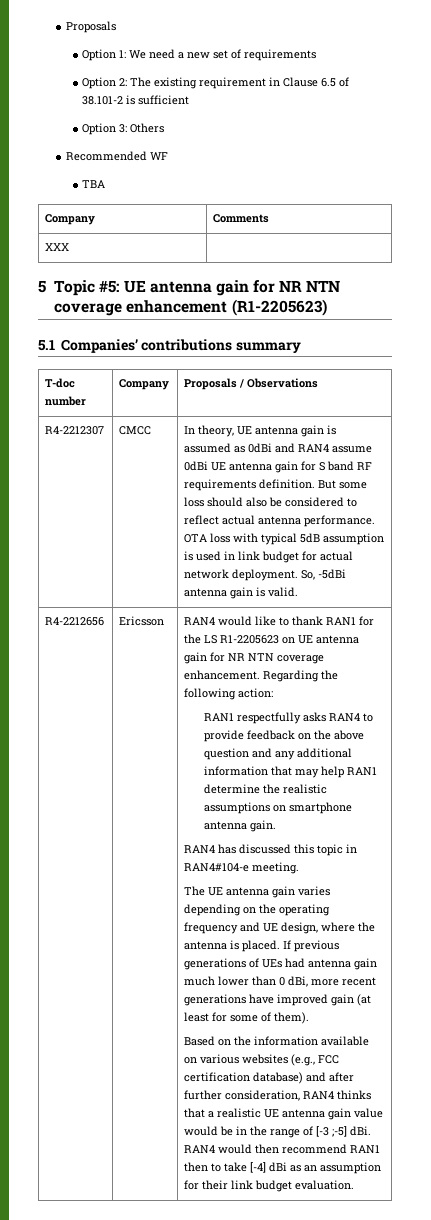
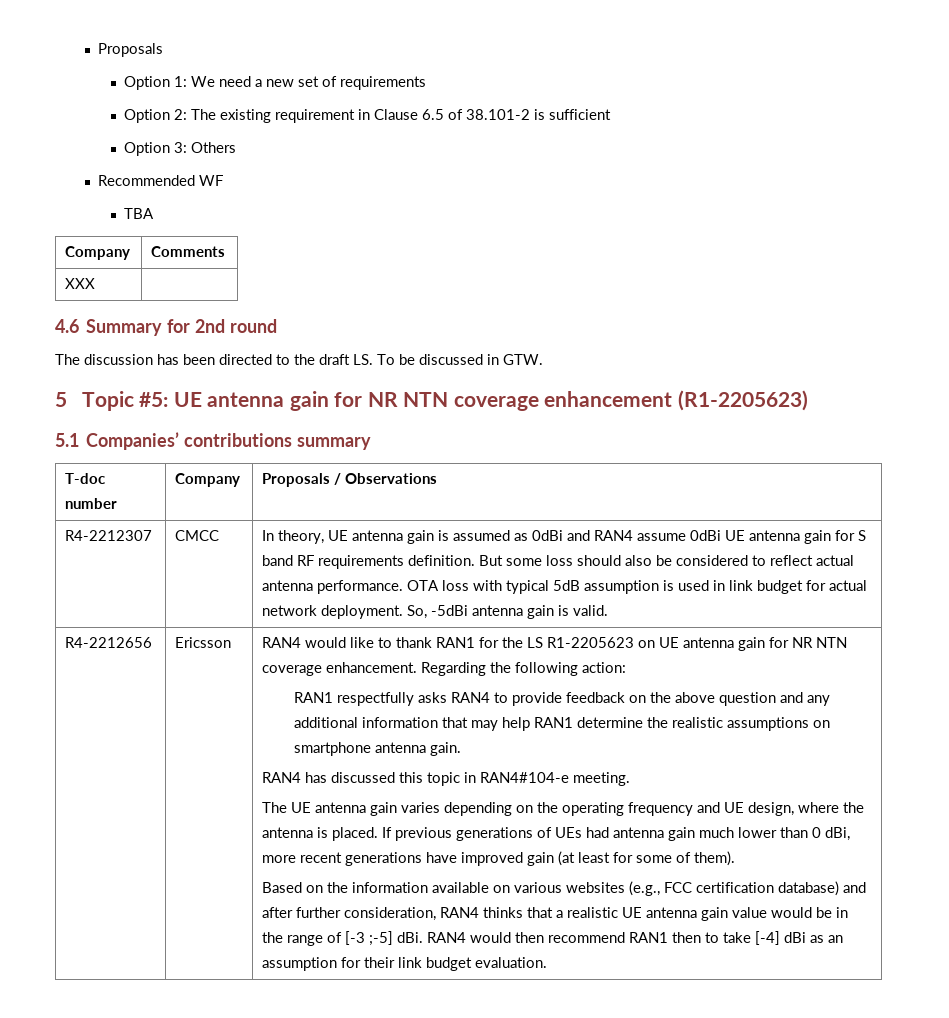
(70, 247) none -> [55,319,277,336] [55,354,543,365] // 4.6 Summary for 2nd round // The discussion has been directed to the draft LS. To be discussed in GTW.

